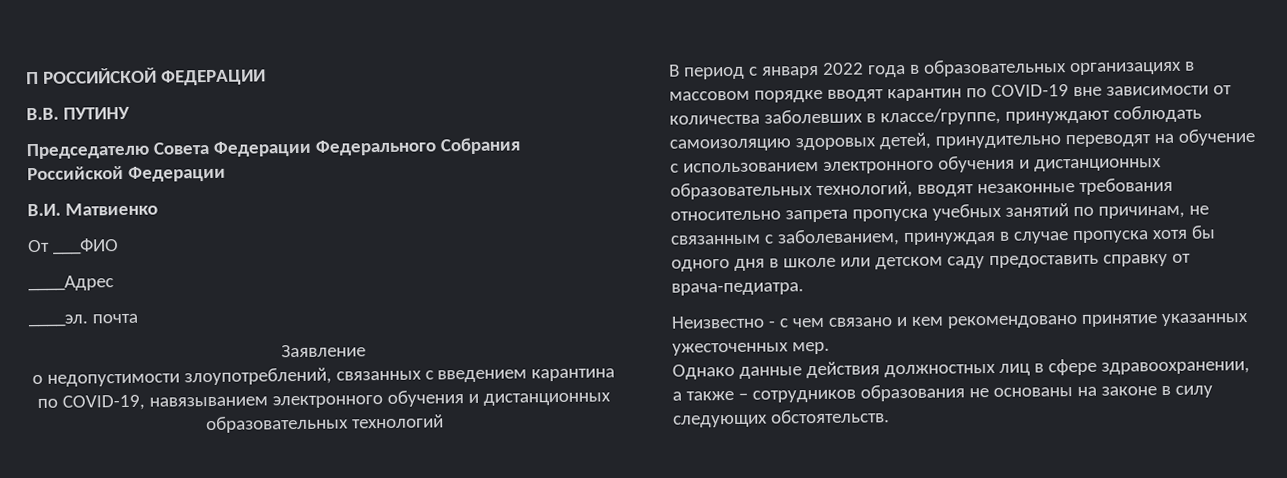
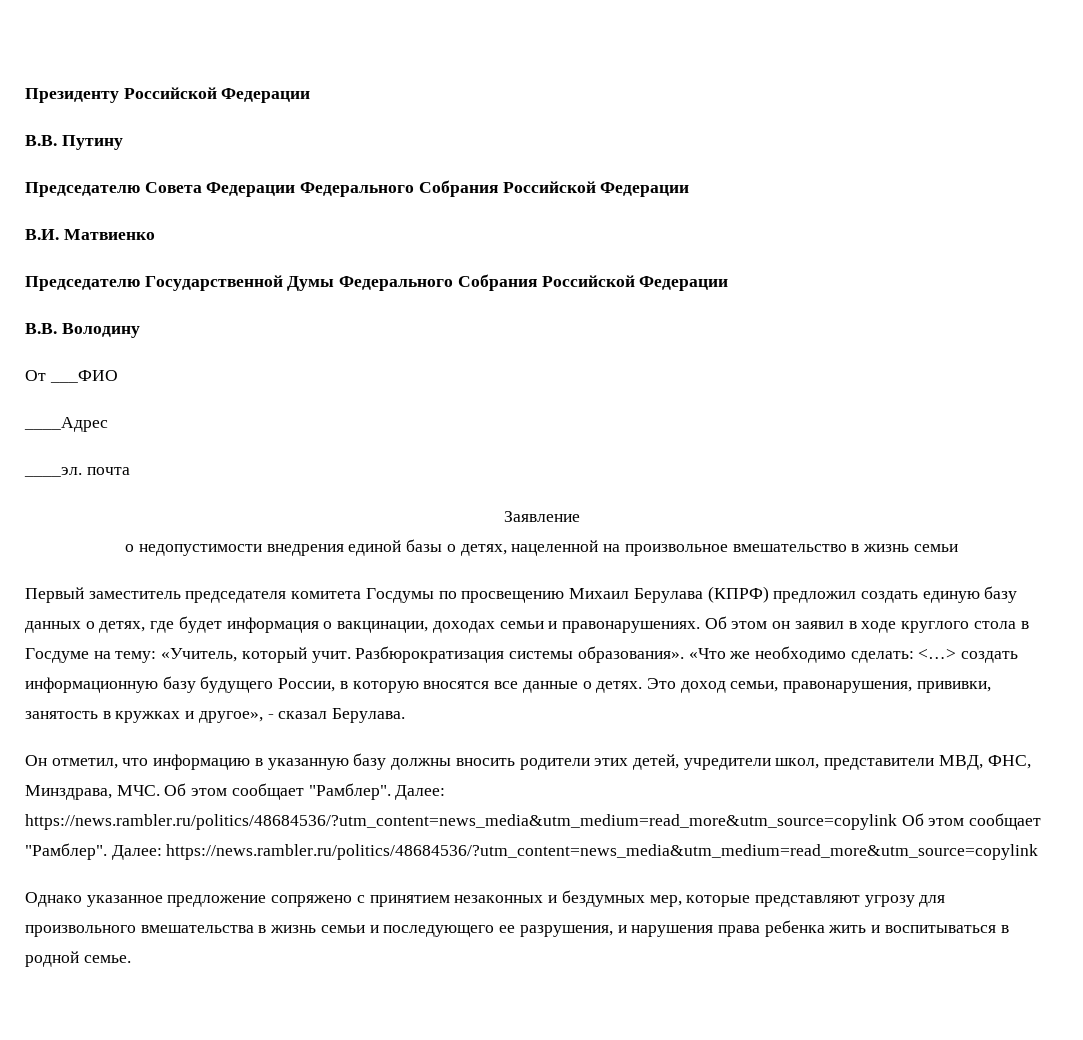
[26,67,266,86] [26,106,130,121] П РОССИЙСКОЙ ФЕДЕРАЦИИ // В.В. ПУТИНУ -> [25,87,311,103] [25,135,123,150] Президенту Российской Федерации // В.В. Путину
(158, 209) none -> [25,274,729,291] [25,323,140,338] // Председателю Государственной Думы Федерального Собрания Российской Федерации // В.В. Володину
[183,367,616,386] [37,390,611,411] [205,414,444,434] [668,59,1195,80] [669,84,1232,103] [669,105,1202,126] [669,128,1255,152] [670,155,1162,174] [670,177,1173,200] [670,203,1209,223] [670,225,1216,247] [671,253,1191,272] [671,282,804,296] [671,313,1249,329] [672,341,830,356] [672,358,1250,380] [672,384,1213,403] [673,409,890,428] злоупотреблений, связанных с введением карантина по COVID-19, навязыванием электронного обучения и дистанционных образовательных технологий // В период с января 2022 года в образовательных организациях в массовом порядке вводят карантин по COVID-19 вне зависимости от количества заболевших в классе/группе, принуждают соблюдать самоизоляцию здоровых детей, принудительно переводят на обучение с использованием электронного обучения и дистанционных образовательных технологий, вводят незаконные требования относительно запрета пропуска учебных занятий по причинам, не связанным с заболеванием, принуждая в случае пропуска хотя бы одного дня в школе или детском саду предоставить справку от врача-педиатра. // Неизвестно - с чем связано и кем рекомендовано принятие указанных ужесточенных мер. // Однако данные действия должностных лиц в сфере здравоохранении, а также – сотрудников образования не основаны на законе в силу следующих обстоятельств. -> [266,539,958,556] [25,586,1018,603] [25,616,1029,633] [25,646,1019,663] [25,676,991,693] [25,708,406,723] [25,753,1031,770] [25,783,446,800] [25,813,1042,830] [25,843,1039,860] [25,890,946,907] [25,920,1009,937] [25,951,131,967] внедрения единой базы о детях, нацеленной на произвольное вмешательство в жизнь семьи // Первый заместитель председателя комитета Госдумы по просвещению Михаил Берулава (КПРФ) предложил создать единую базу данных о детях, где будет информация о вакцинации, доходах семьи и правонарушениях. Об этом он заявил в ходе круглого стола в Госдуме на тему: «Учитель, который учит. Разбюрократизация системы образования». «Что же необходимо сделать: <…> создать информационную базу будущего России, в которую вносятся все данные о детях. Это доход семьи, правонарушения, прививки, занятость в кружках и другое», - сказал Берулава. // Он отметил, что информацию в указанную базу должны вносить родители этих детей, учредители школ, представители МВД, ФНС, Минздрава, МЧС. Об этом сообщает "Рамблер". Далее: https://news.rambler.ru/politics/48684536/?utm_content=news_media&utm_medium=read_more&utm_source=copylink Об этом сообщает "Рамблер". Далее: https://news.rambler.ru/politics/48684536/?utm_content=news_media&utm_medium=read_more&utm_source=copylink // Однако указанное предложение сопряжено с принятием незаконных и бездумных мер, которые представляют угрозу для произвольного вмешательства в жизнь семьи и последующего ее разрушения, и нарушения права ребенка жить и воспитываться в родной семье.

